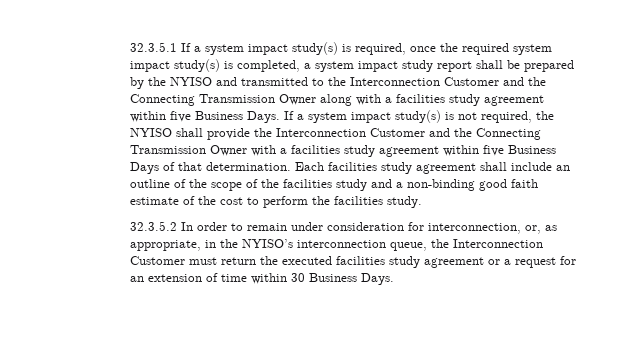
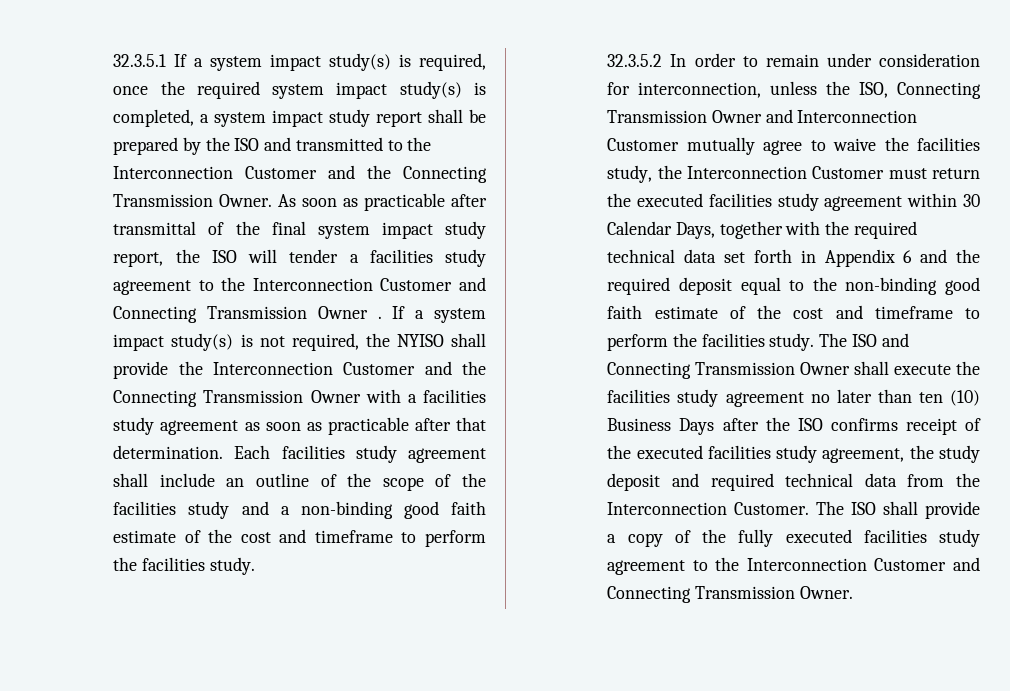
[170,77,213,86] NYISO -> [234,138,260,151] ISO
[279,94,545,106] [130,111,281,123] Owner along with a facilities study agreement within five Business Days. -> [219,193,487,211] [113,221,487,239] [113,249,487,267] [113,277,487,295] [113,306,382,323] Owner. As soon as practicable after transmittal of the final system impact study report, the ISO will tender a facilities study agreement to the Interconnection Customer and Connecting Transmission Owner .
[443,145,557,156] [130,162,176,174] within five Business Days of -> [244,417,451,435] as soon as practicable after
(244, 201) none -> [279,529,393,543] and timeframe
[525,225,558,234] [130,239,428,251] or, as appropriate, in the NYISO’s interconnection queue, -> [770,81,981,99] [607,109,918,123] [607,137,980,155] [607,165,653,183] unless the ISO, Connecting Transmission Owner and Interconnection Customer mutually agree to waive the facilities study,
[488,256,577,268] [130,273,395,285] or a request for an extension of time within 30 Business Days. -> [907,193,980,207] [607,221,917,239] [607,249,980,267] [607,277,980,295] [607,305,980,319] [607,333,909,351] [607,361,980,379] [607,389,980,407] [607,417,981,435] [607,445,980,463] [607,473,980,491] [607,501,980,519] [607,529,980,547] [607,557,980,575] [607,586,853,603] within 30 Calendar Days, together with the required technical data set forth in Appendix 6 and the required deposit equal to the non-binding good faith estimate of the cost and timeframe to perform the facilities study. The ISO and Connecting Transmission Owner shall execute the facilities study agreement no later than ten (10) Business Days after the ISO confirms receipt of the executed facilities study agreement, the study deposit and required technical data from the Interconnection Customer. The ISO shall provide a copy of the fully executed facilities study agreement to the Interconnection Customer and Connecting Transmission Owner.

